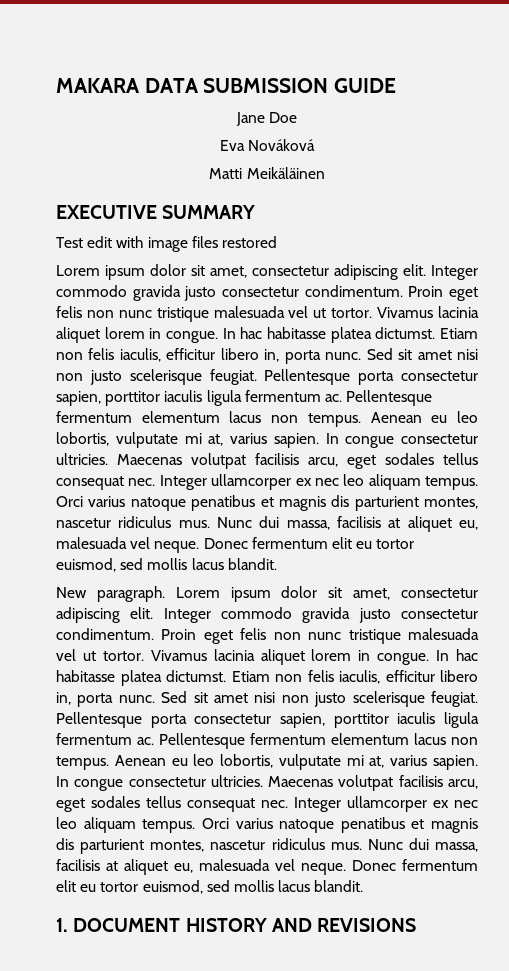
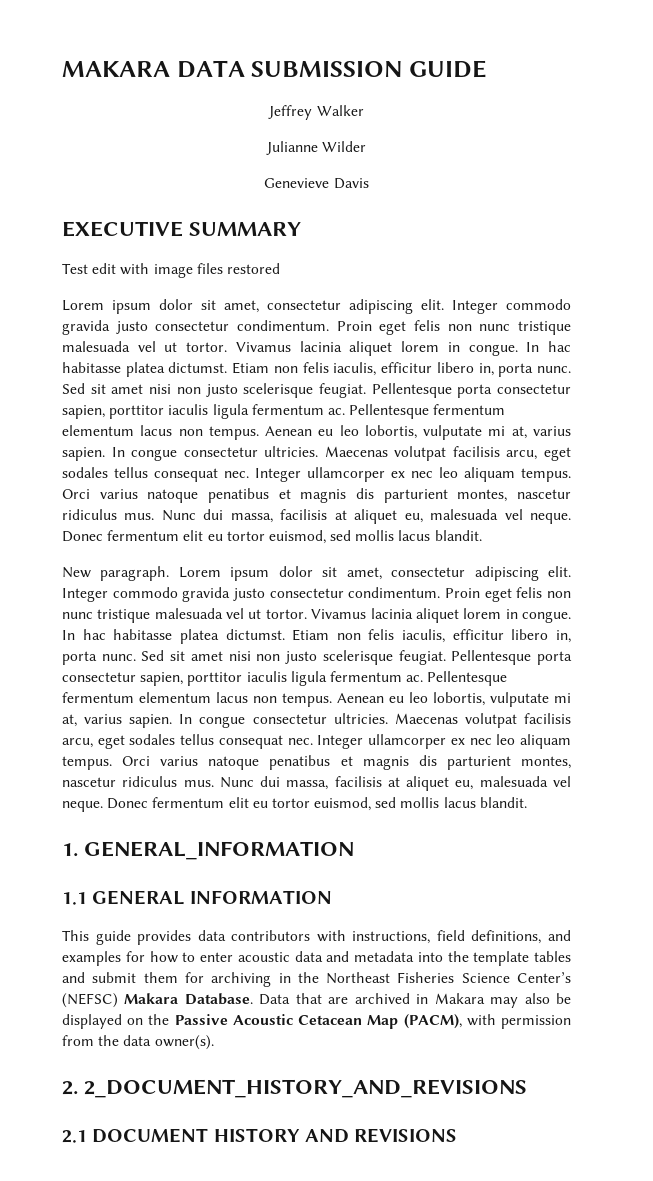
[235,112,298,126] [219,139,316,151] [209,167,325,179] Jane Doe // Eva Nováková // Matti Meikäläinen -> [268,105,364,120] [265,141,367,155] [264,178,369,189] Jeffrey Walker // Julianne Wilder // Genevieve Davis
(68, 925) none -> [84,841,354,860] [62,890,332,905] [62,930,571,945] [62,951,571,966] [62,972,571,987] [62,993,571,1008] [62,1014,571,1029] [62,1035,214,1050] [62,1079,527,1098] [62,1130,87,1143] GENERAL_INFORMATION // 1.1 GENERAL INFORMATION // This guide provides data contributors with instructions, field definitions, and examples for how to enter acoustic data and metadata into the template tables and submit them for archiving in the Northeast Fisheries Science Center’s (NEFSC) Makara Database. Data that are archived in Makara may also be displayed on the Passive Acoustic Cetacean Map (PACM), with permission from the data owner(s). // 2. 2_DOCUMENT_HISTORY_AND_REVISIONS // 2.1

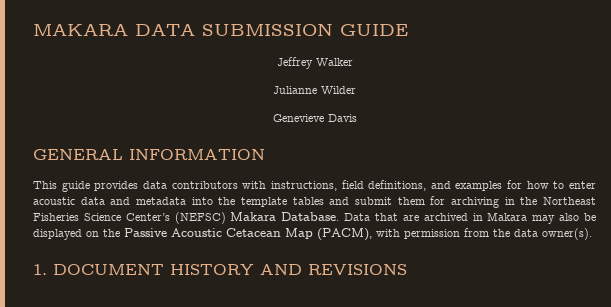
[62,221,301,237] [62,263,280,278] [62,299,571,314] [62,320,572,335] [62,341,572,356] [62,362,572,377] [62,383,571,398] [62,404,506,419] [62,425,571,440] [62,446,571,461] [62,467,571,482] [62,488,571,503] [62,509,571,524] [62,530,482,544] [62,566,571,581] [62,587,571,602] [62,608,572,623] [62,629,571,644] [62,650,572,665] [62,671,508,686] [62,692,571,707] [62,713,571,728] [62,734,572,749] [62,755,571,770] [62,776,571,791] [62,797,527,812] [62,841,354,860] [62,892,87,905] EXECUTIVE SUMMARY // Test edit with image files restored // Lorem ipsum dolor sit amet, consectetur adipiscing elit. Integer commodo gravida justo consectetur condimentum. Proin eget felis non nunc tristique malesuada vel ut tortor. Vivamus lacinia aliquet lorem in congue. In hac habitasse platea dictumst. Etiam non felis iaculis, efficitur libero in, porta nunc. Sed sit amet nisi non justo scelerisque feugiat. Pellentesque porta consectetur sapien, porttitor iaculis ligula fermentum ac. Pellentesque fermentum elementum lacus non tempus. Aenean eu leo lobortis, vulputate mi at, varius sapien. In congue consectetur ultricies. Maecenas volutpat facilisis arcu, eget sodales tellus consequat nec. Integer ullamcorper ex nec leo aliquam tempus. Orci varius natoque penatibus et magnis dis parturient montes, nascetur ridiculus mus. Nunc dui massa, facilisis at aliquet eu, malesuada vel neque. Donec fermentum elit eu tortor euismod, sed mollis lacus blandit. // New paragraph. Lorem ipsum dolor sit amet, consectetur adipiscing elit. Integer commodo gravida justo consectetur condimentum. Proin eget felis non nunc tristique malesuada vel ut tortor. Vivamus lacinia aliquet lorem in congue. In hac habitasse platea dictumst. Etiam non felis iaculis, efficitur libero in, porta nunc. Sed sit amet nisi non justo scelerisque feugiat. Pellentesque porta consectetur sapien, porttitor iaculis ligula fermentum ac. Pellentesque fermentum elementum lacus non tempus. Aenean eu leo lobortis, vulputate mi at, varius sapien. In congue consectetur ultricies. Maecenas volutpat facilisis arcu, eget sodales tellus consequat nec. Integer ullamcorper ex nec leo aliquam tempus. Orci varius natoque penatibus et magnis dis parturient montes, nascetur ridiculus mus. Nunc dui massa, facilisis at aliquet eu, malesuada vel neque. Donec fermentum elit eu tortor euismod, sed mollis lacus blandit. // 1. GENERAL_INFORMATION // 1.1 -> (357, 118) none
[62,1079,527,1098] [62,1130,87,1143] 2. 2_DOCUMENT_HISTORY_AND_REVISIONS // 2.1 -> [33,264,47,275] 1.

